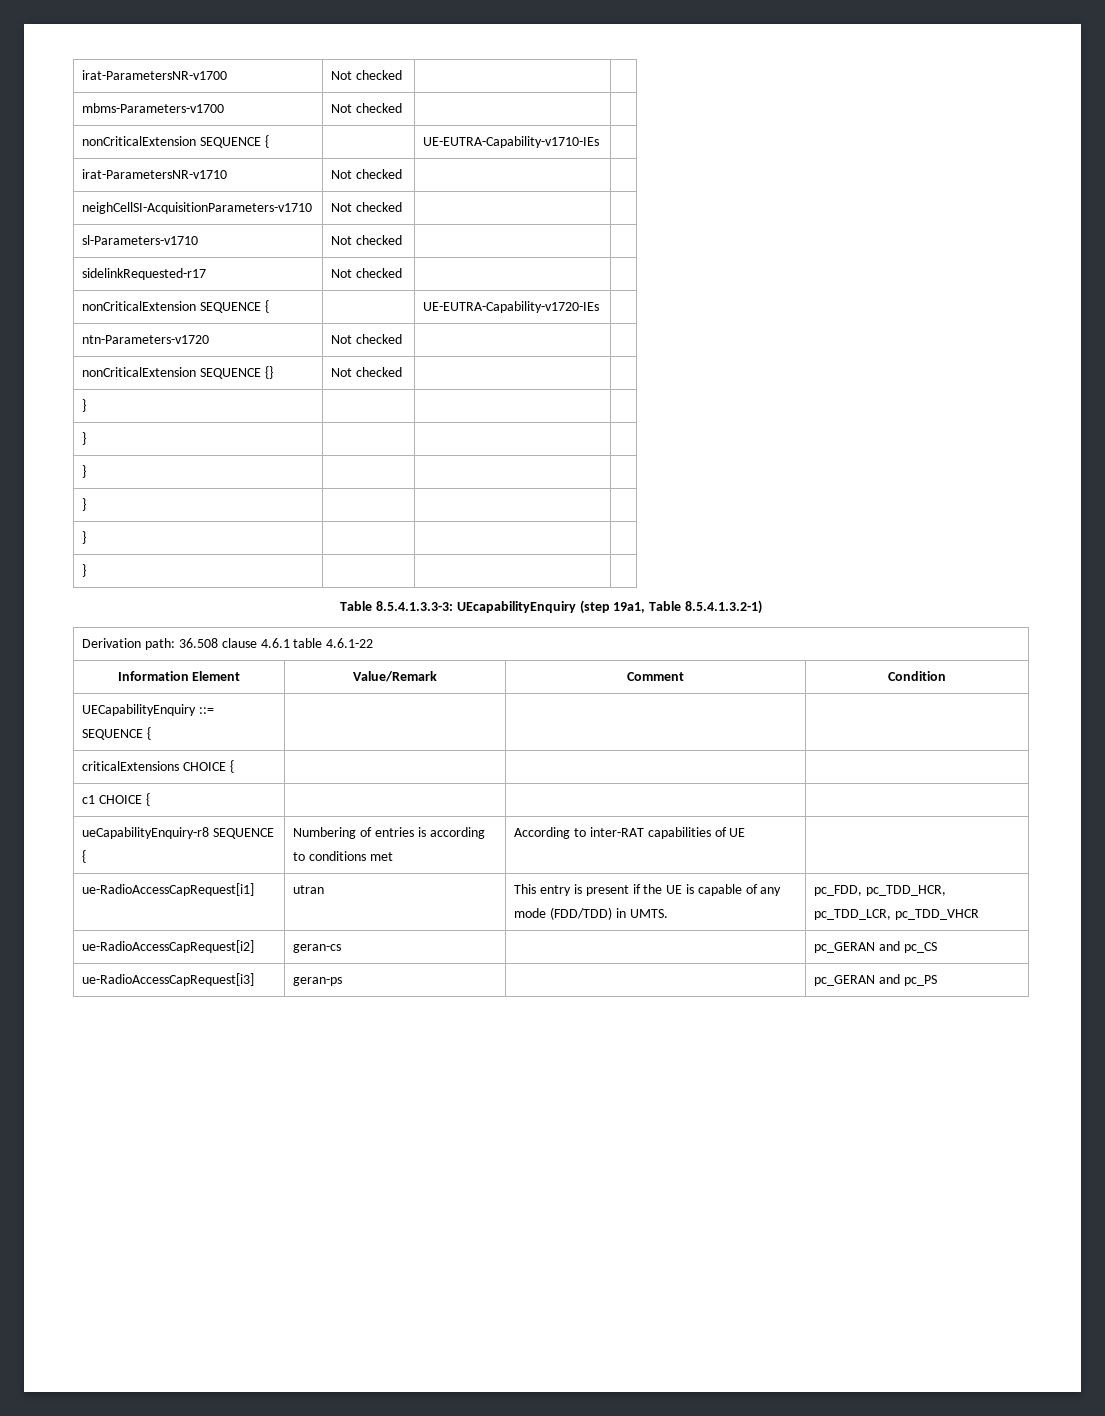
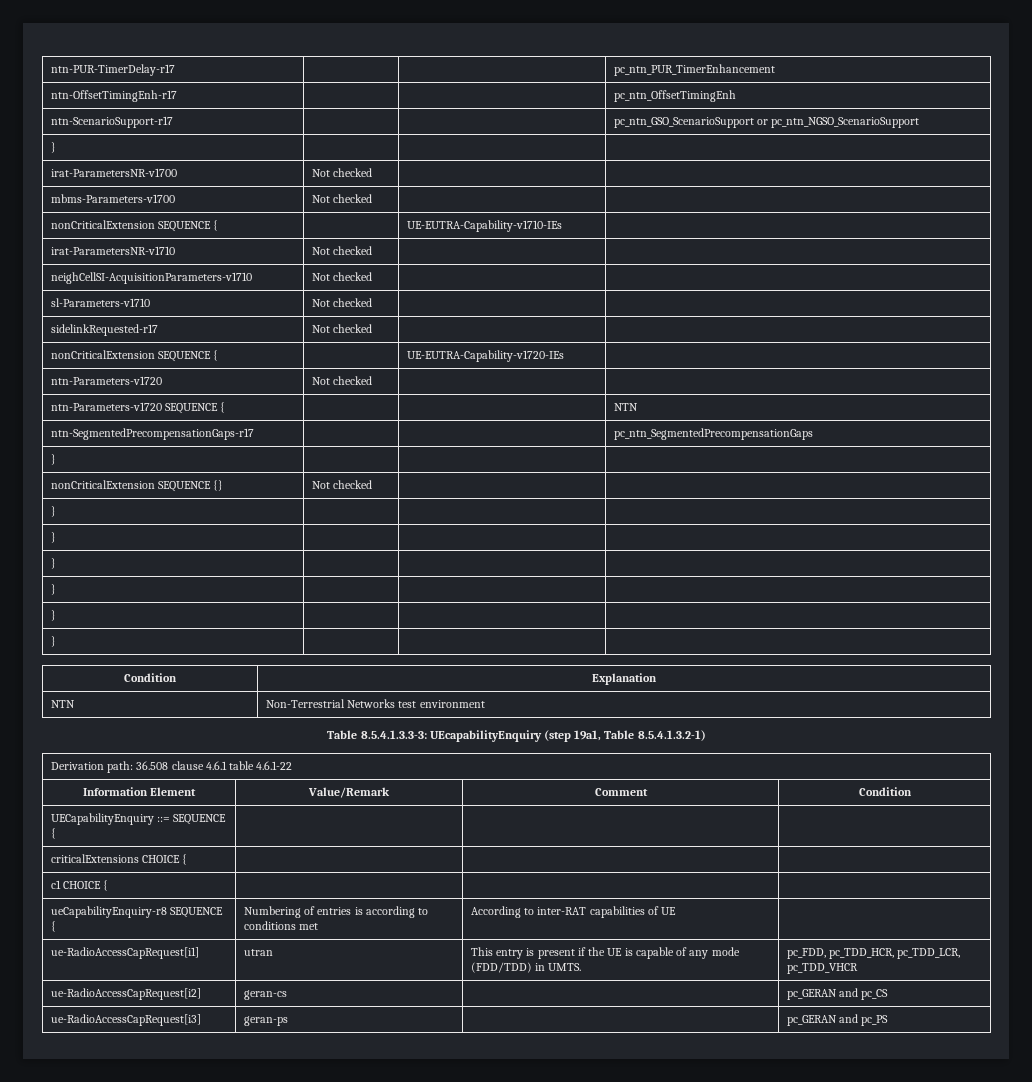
(82, 75) none -> [50,64,175,76] [613,64,775,76] [50,90,177,102] [613,90,736,102] [50,116,173,128] [613,117,920,128] [50,142,56,153] ntn-PUR-TimerDelay-r17 | | | pc_ntn_PUR_TimerEnhancement // ntn-OffsetTimingEnh-r17 | | | pc_ntn_OffsetTimingEnh // ntn-ScenarioSupport-r17 | | | pc_ntn_GSO_ScenarioSupport or pc_ntn_NGSO_ScenarioSupport // } | | | //
(403, 339) none -> [50,402,226,414] [613,403,638,411] [50,428,254,440] [613,428,813,440] [50,454,56,465] // ntn-Parameters-v1720 SEQUENCE { | | | NTN // ntn-SegmentedPrecompensationGaps-r17 | | | pc_ntn_SegmentedPrecompensationGaps // } | | |
(87, 570) none -> [124,673,177,682] [592,673,657,685] [50,700,75,708] [265,699,485,708] // Condition | Explanation // NTN | Non-Terrestrial Networks test environment

